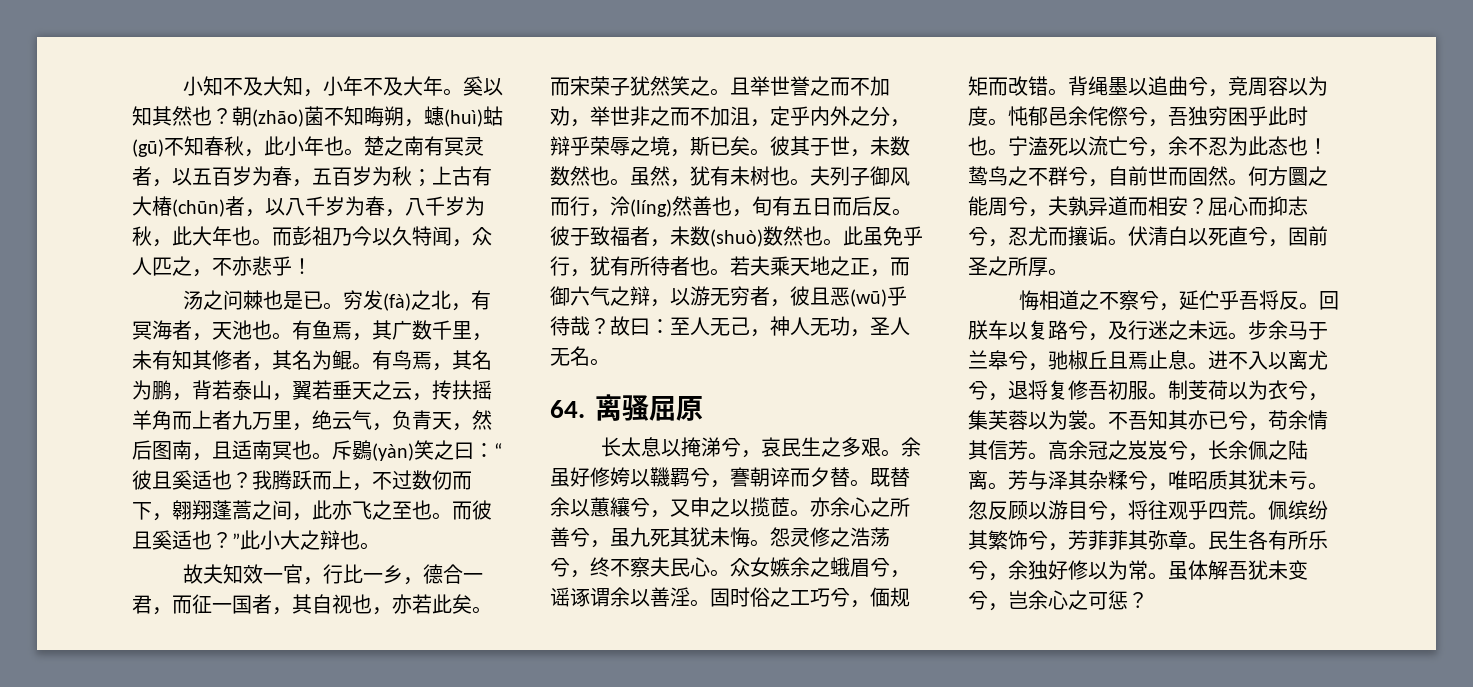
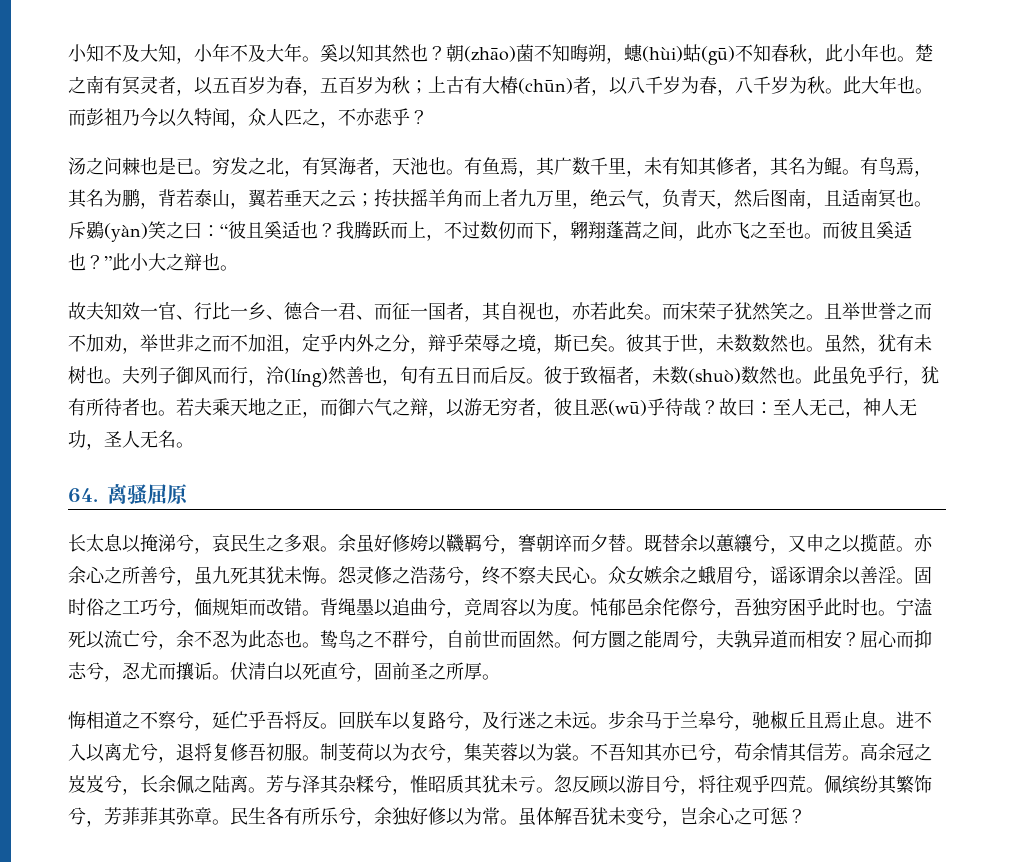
[444,109,483,127] (huì) -> [642,46,683,62] (hùi)
[152,239,172,247] ， -> [825,88,843,94] 。
[292,258,312,274] ！ -> [410,110,428,124] ？
[382,293,411,311] (fà) -> (248, 166) none
[412,393,432,401] ， -> [356,193,374,207] ；
[302,577,323,585] ， -> [176,315,194,320] 、
[402,577,423,585] ， -> [266,315,284,320] 、
[152,607,172,615] ， -> [356,315,374,320] 、
[1308,138,1328,154] ！ -> [302,642,320,648] 。
[1168,470,1188,490] 唯 -> [410,775,428,793] 惟

